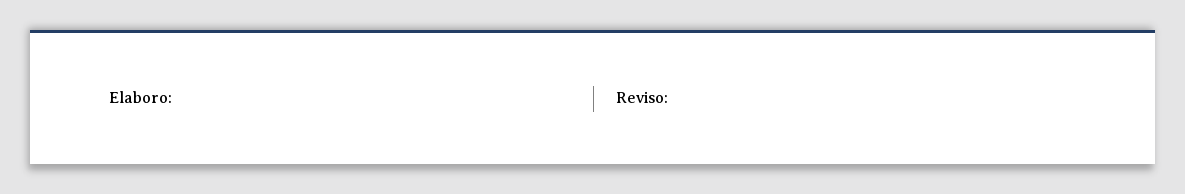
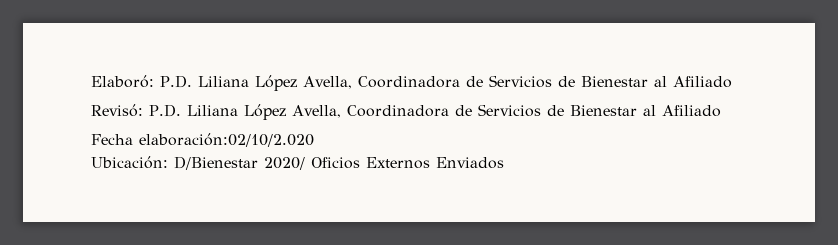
[109,91,172,103] [616,91,668,103] Elaboro: // Reviso: -> [91,75,732,91] [91,104,721,120] [91,133,314,147] [91,156,504,170] Elaboró: P.D. Liliana López Avella, Coordinadora de Servicios de Bienestar al Afiliado // Revisó: P.D. Liliana López Avella, Coordinadora de Servicios de Bienestar al Afiliado // Fecha elaboración:02/10/2.020 // Ubicación: D/Bienestar 2020/ Oficios Externos Enviados

